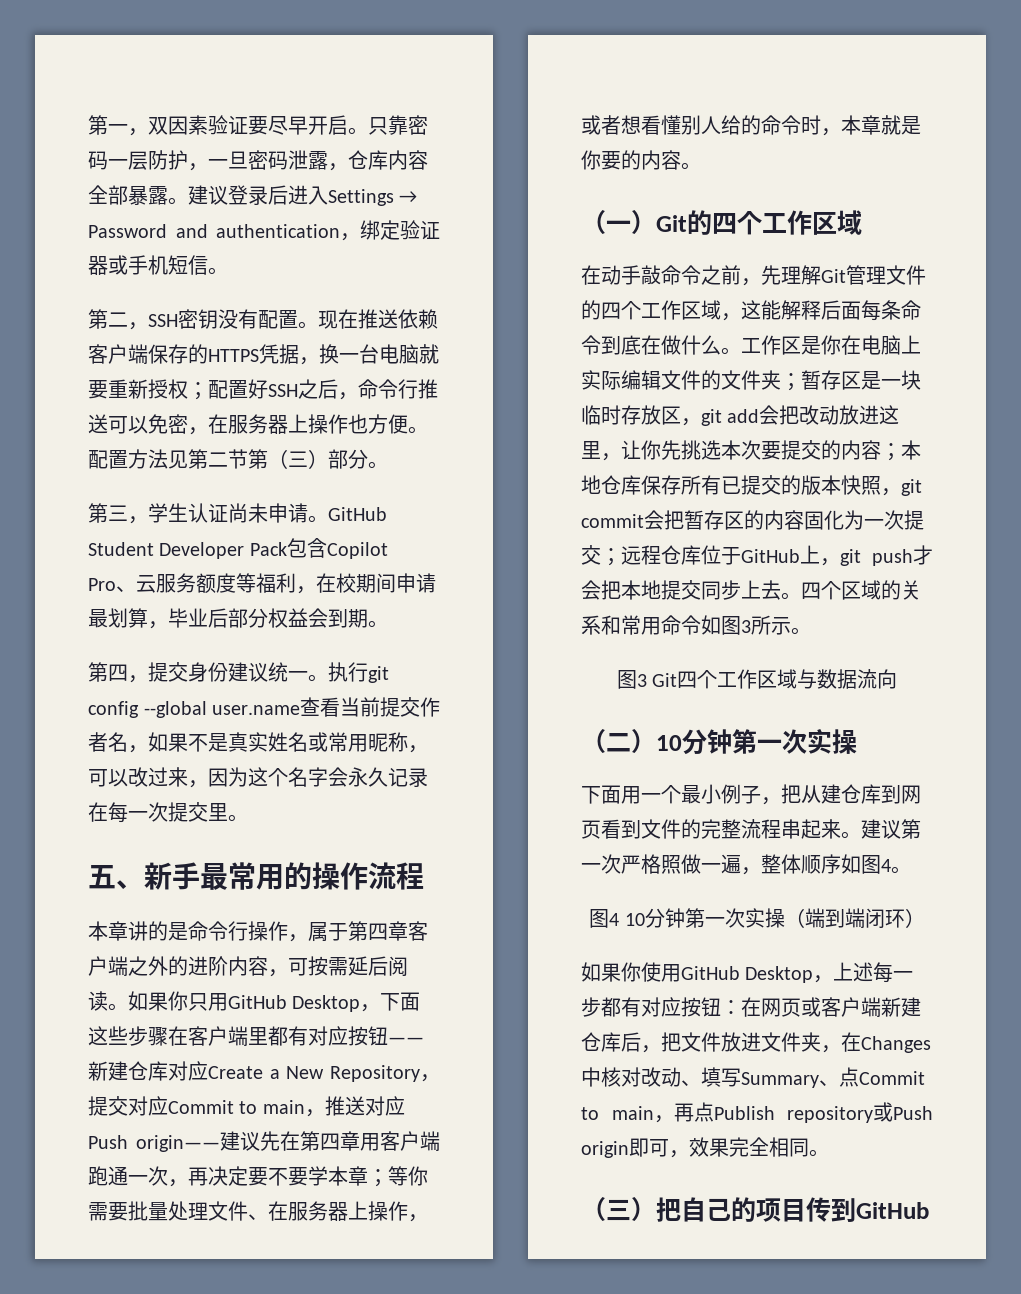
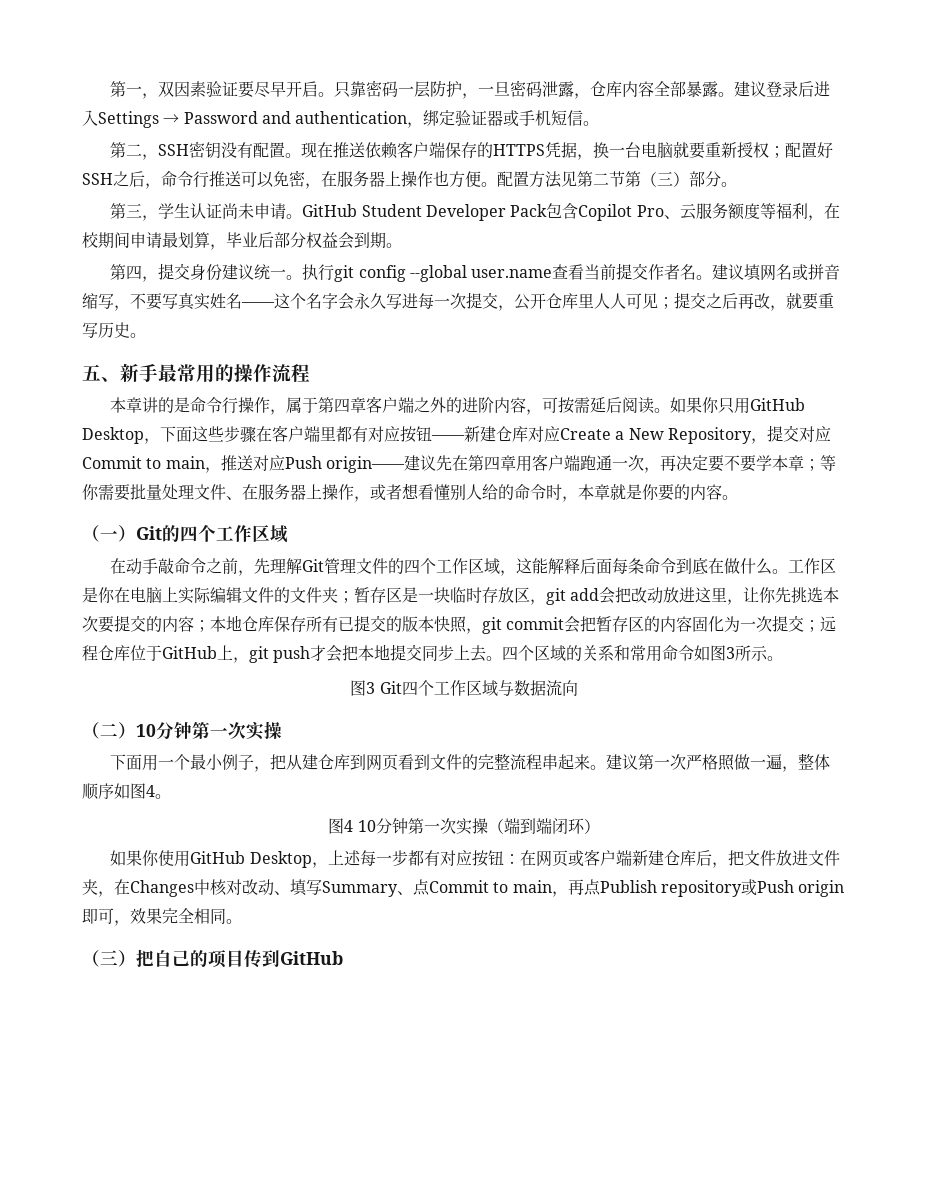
[128,732,428,753] [88,767,248,788] ，如果不是真实姓名或常用昵称，可以改过来，因为 -> [696,264,841,281] [82,292,275,311] 。建议填网名或拼音缩写，不要写真实姓名——
[388,767,428,787] [88,802,108,822] 记录在 -> [386,293,418,309] 写进
[208,803,228,821] 里 -> [498,292,834,311] [82,322,130,338] ，公开仓库里人人可见；提交之后再改，就要重写历史

